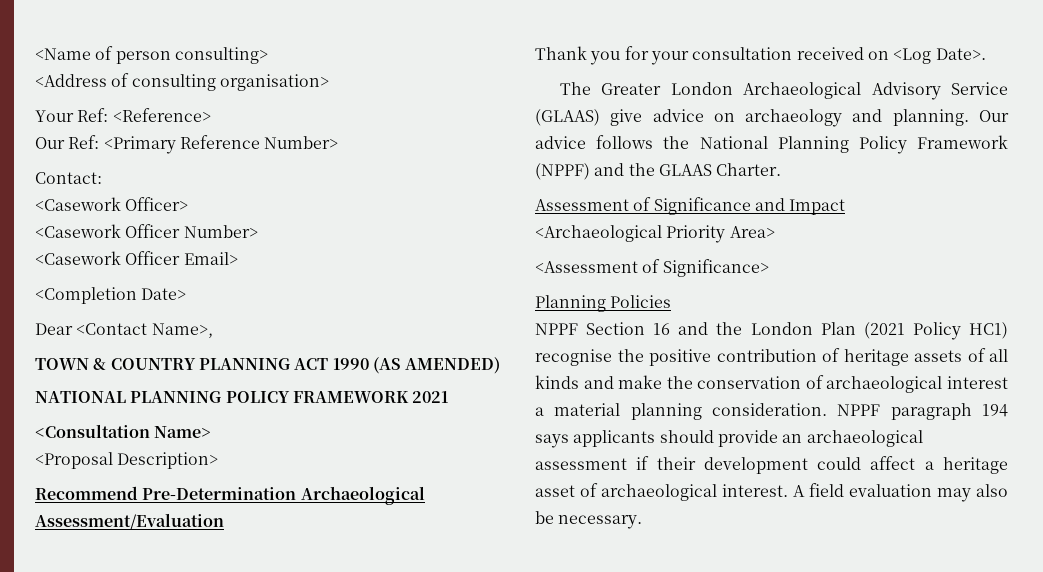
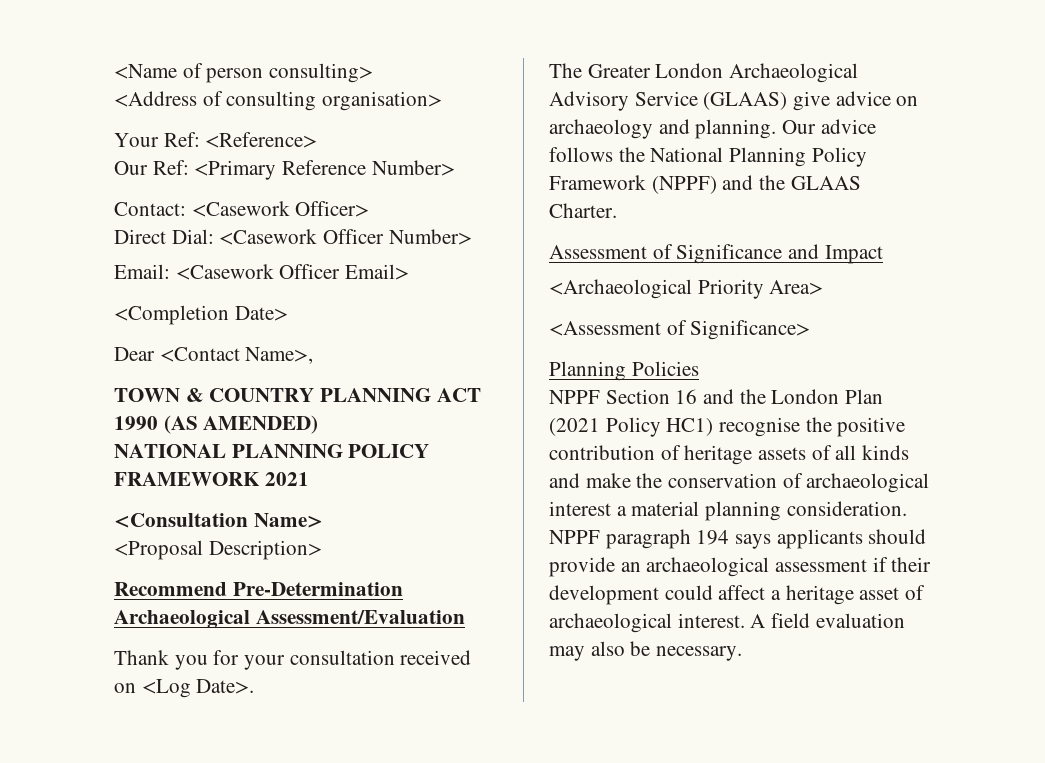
(102, 178) // -> (186, 209) none
(189, 204) none -> [114,229,214,244] Direct Dial:
(258, 231) none -> [114,264,170,279] Email:

